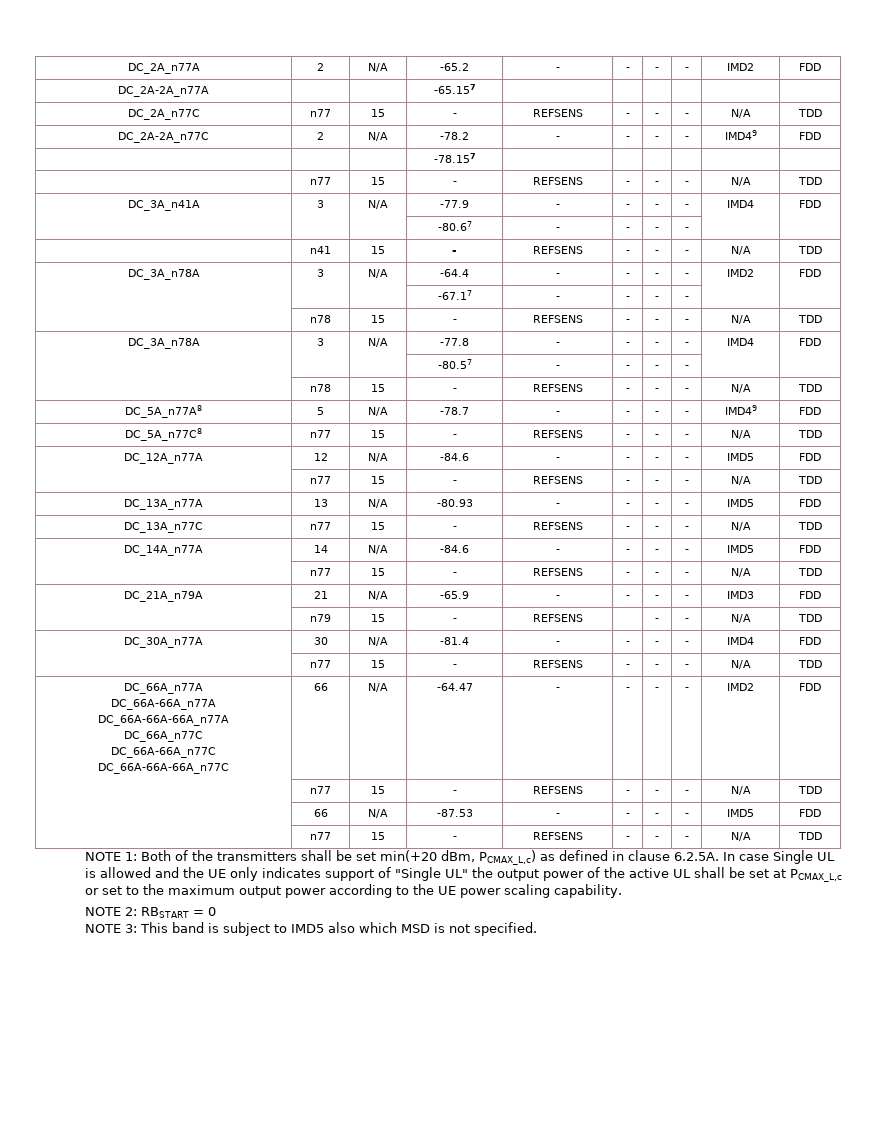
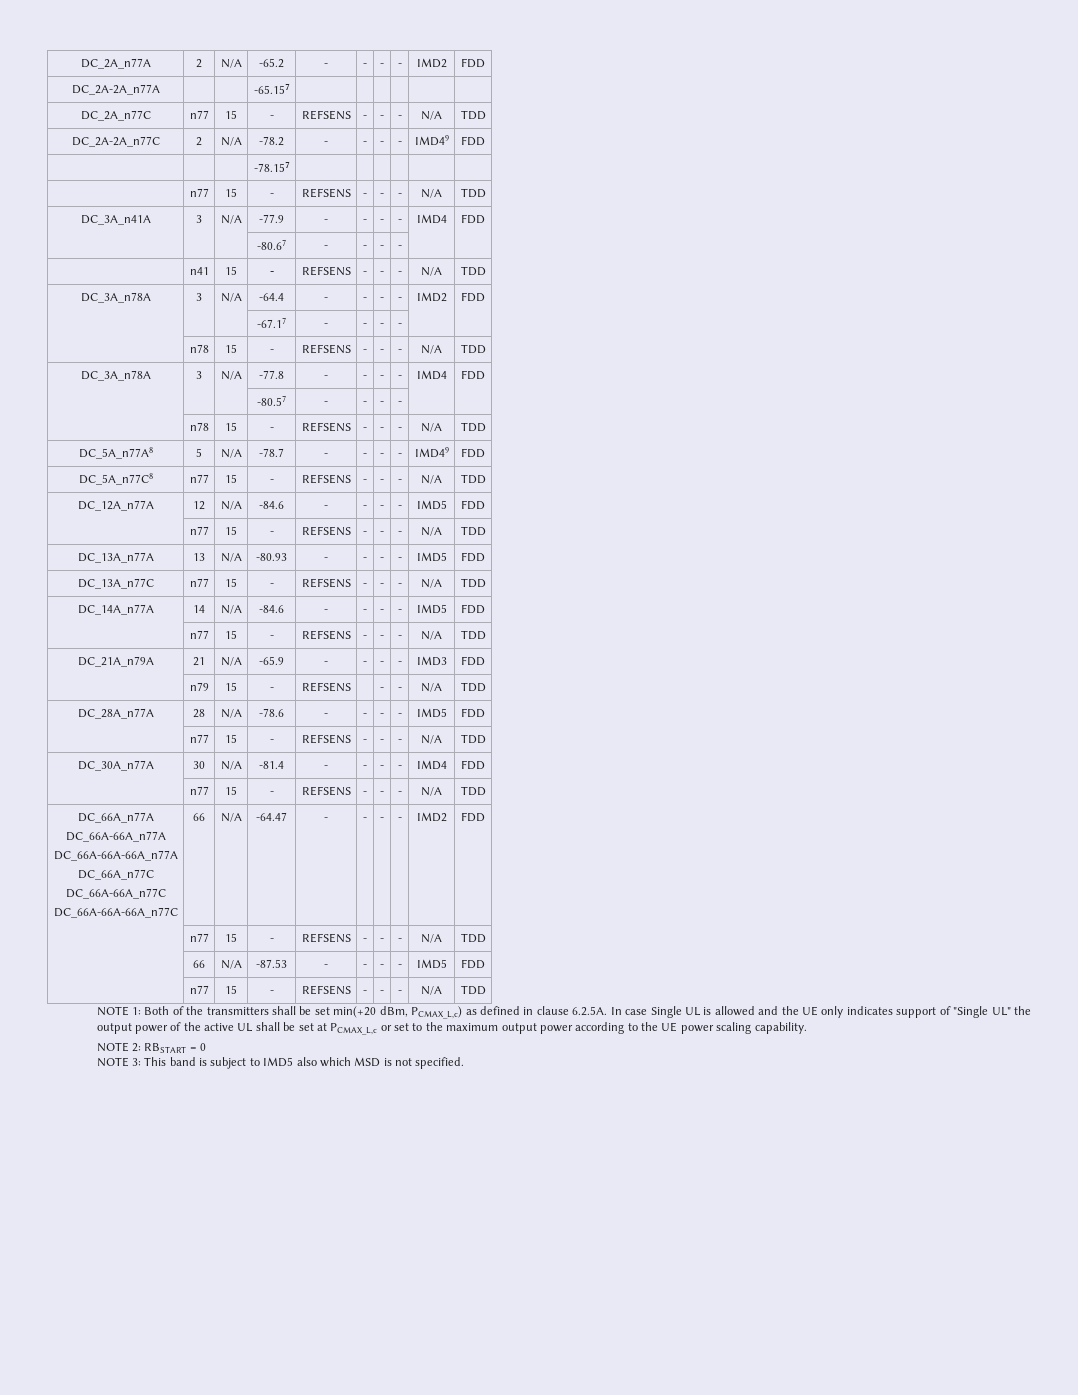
(822, 618) none -> [77,708,154,719] [193,709,205,718] [220,709,242,718] [259,708,284,717] [324,713,328,717] [363,713,367,717] [380,713,384,717] [397,713,402,717] [416,708,447,718] [461,708,485,718] [189,734,209,743] [225,734,237,743] [269,739,274,743] [301,734,351,744] [363,739,367,743] [380,739,384,743] [397,739,402,743] [421,735,442,744] [460,734,486,744] // DC_28A_n77A | 28 | N/A | -78.6 | - | - | - | - | IMD5 | FDD // | n77 | 15 | - | REFSENS | - | - | - | N/A | TDD

